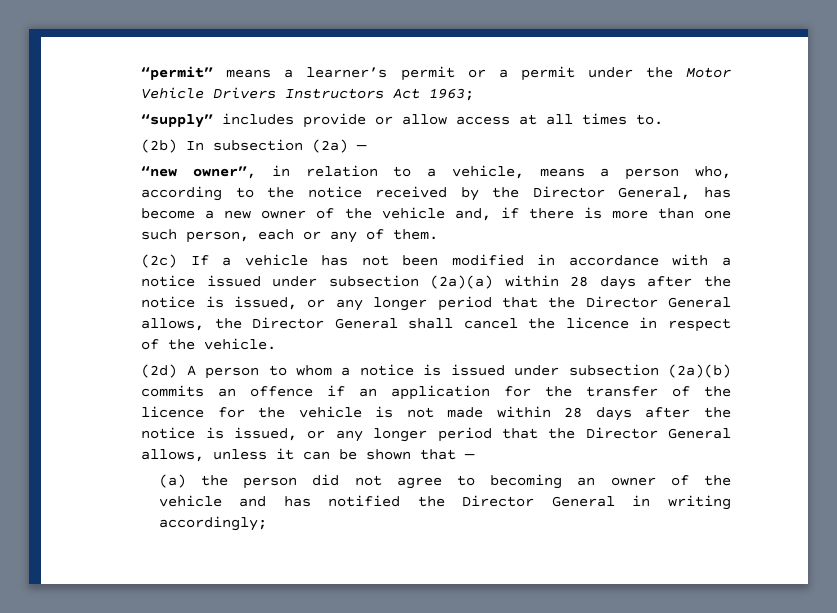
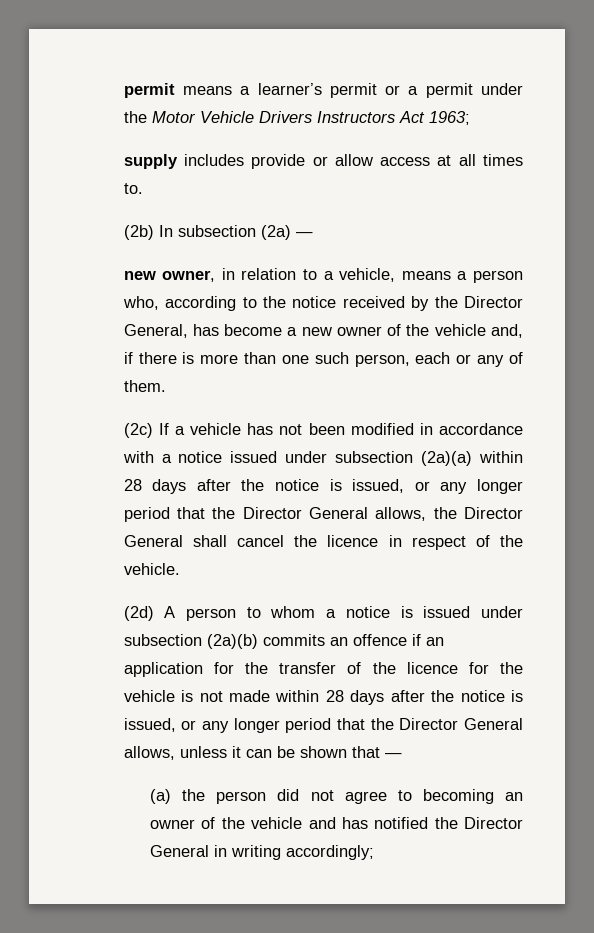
[141,66,214,80] “permit” -> [123,83,175,98] permit
[141,114,214,128] “supply” -> [123,154,178,169] supply
[141,166,257,179] “new owner”, -> [123,270,216,282] new owner,

